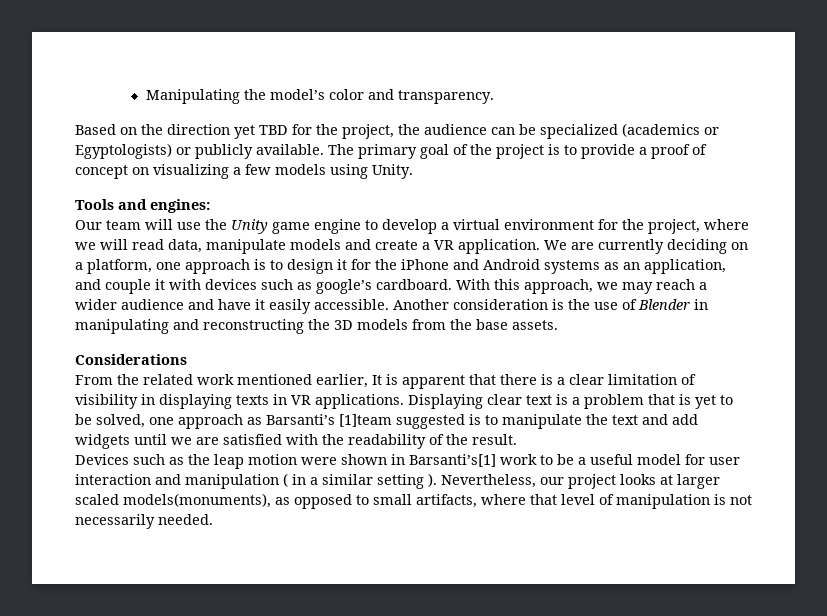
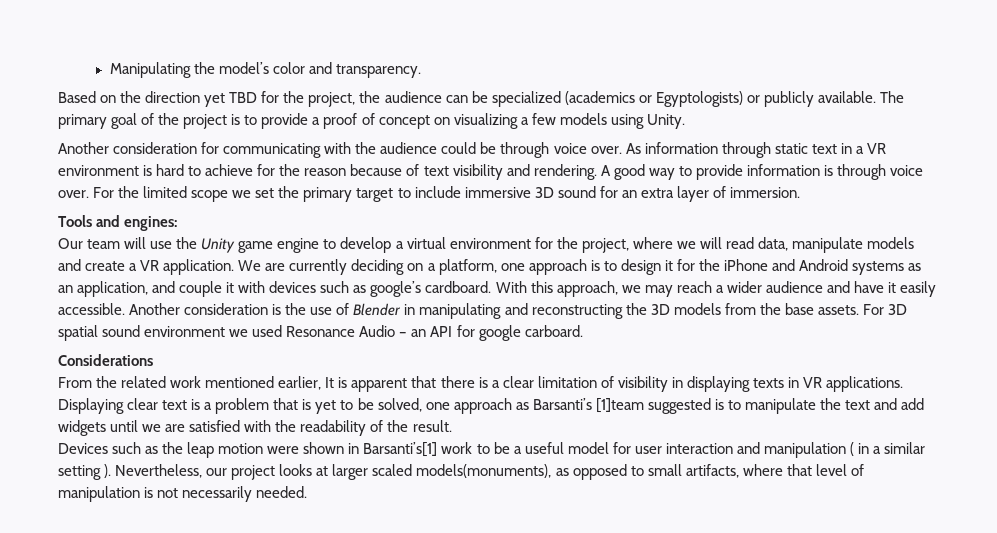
(413, 171) none -> [58,142,886,158] [58,164,924,180] [58,186,800,202] // Another consideration for communicating with the audience could be through voice over. As information through static text in a VR environment is hard to achieve for the reason because of text visibility and rendering. A good way to provide information is through voice over. For the limited scope we set the primary target to include immersive 3D sound for an extra layer of immersion.
(558, 325) none -> [862,304,907,315] [58,325,583,341] For 3D spatial sound environment we used Resonance Audio – an API for google carboard.

